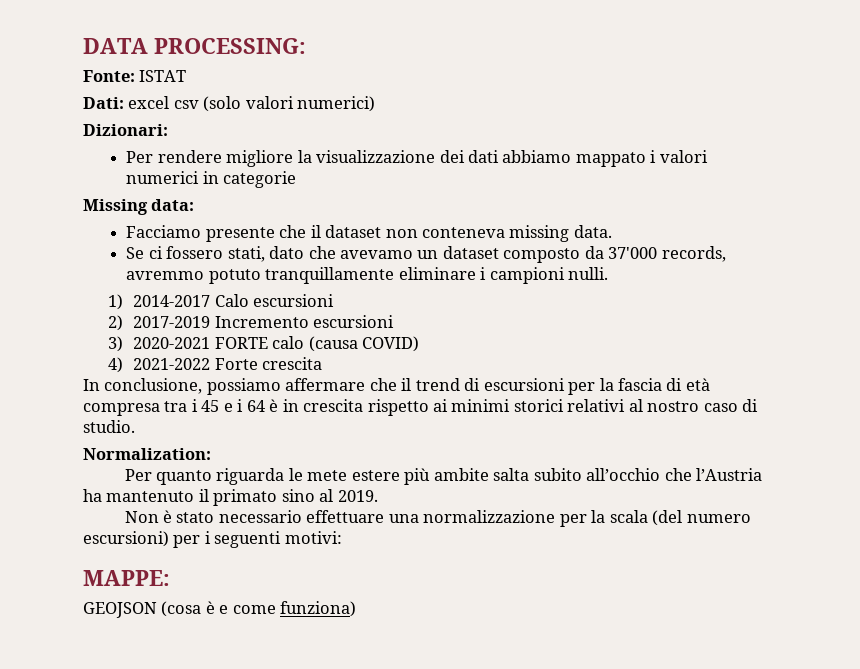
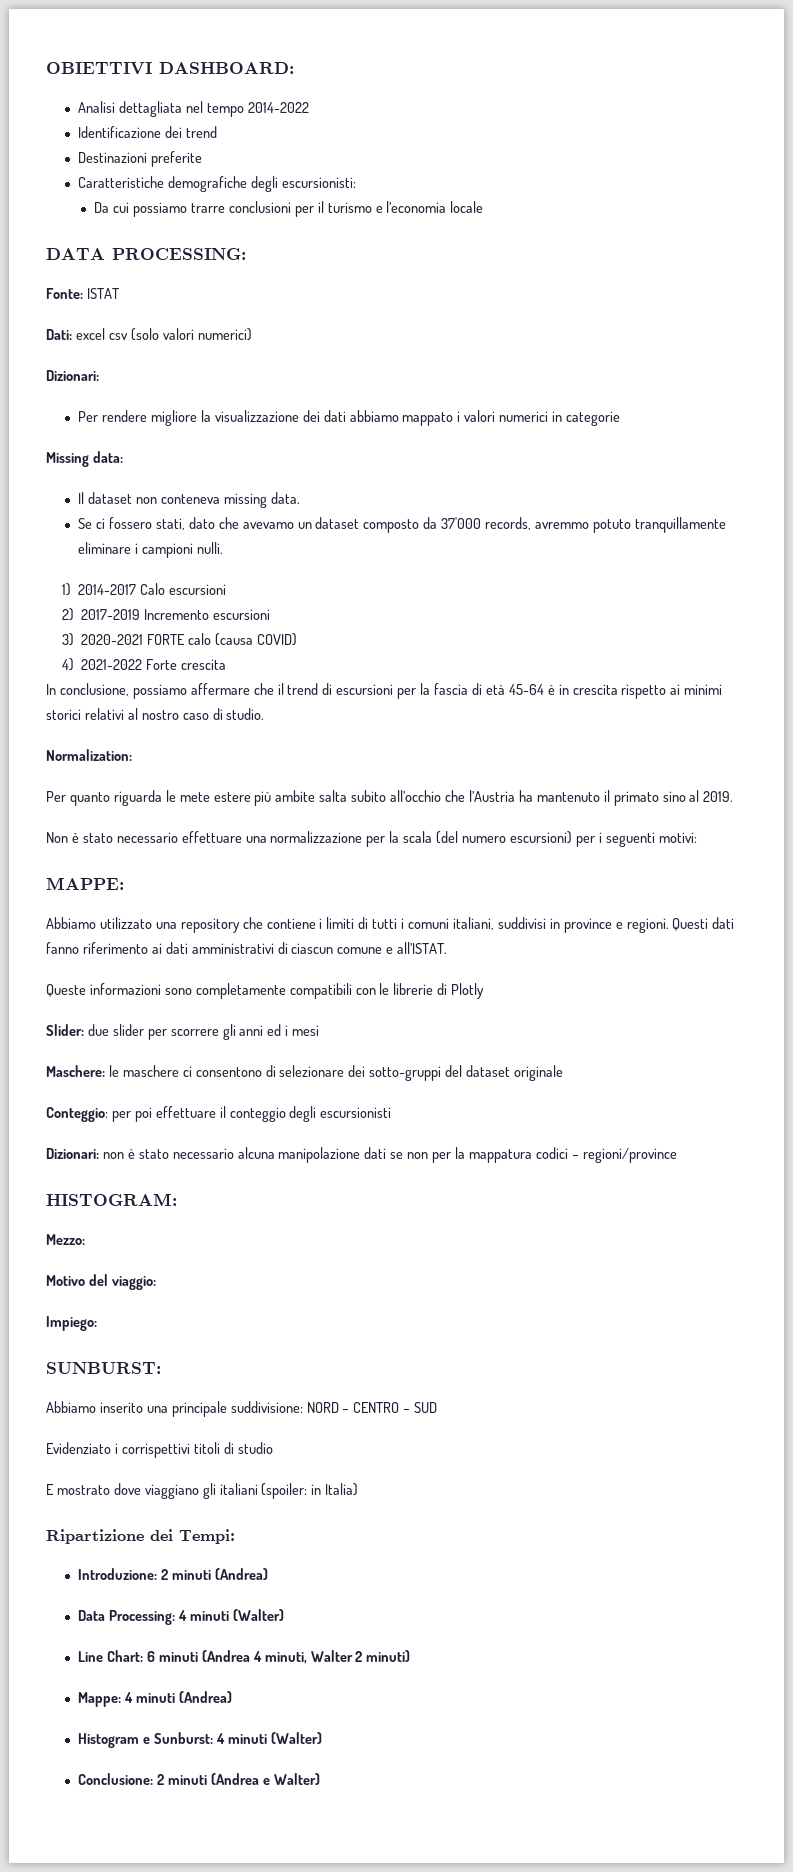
(83, 46) none -> [46,62,294,74] [78,101,309,117] [78,126,217,138] [78,151,203,167] [78,176,356,192] [94,201,484,217] OBIETTIVI DASHBOARD: // Analisi dettagliata nel tempo 2014-2022 // Identificazione dei trend // Destinazioni preferite // Caratteristiche demografiche degli escursionisti: // Da cui possiamo trarre conclusioni per il turismo e l’economia locale //
[126,225,321,242] Facciamo presente che il -> [78,492,85,504] Il
[83,399,265,416] compresa tra i 45 e i 64 -> [508,684,544,695] 45-64
[83,601,357,618] GEOJSON (cosa è e come funziona) -> [46,917,735,933] [46,942,448,954] [46,983,485,999] [46,1024,320,1040] [46,1065,564,1081] [46,1106,392,1122] [46,1147,677,1163] [46,1193,177,1206] [46,1234,85,1245] [46,1274,156,1290] [46,1316,97,1331] [46,1362,161,1374] [46,1401,438,1417] [46,1442,273,1458] [46,1483,359,1499] [46,1529,235,1544] [78,1568,268,1580] [78,1609,284,1625] [78,1650,411,1664] [78,1691,232,1707] [78,1732,322,1748] [78,1773,320,1785] Abbiamo utilizzato una repository che contiene i limiti di tutti i comuni italiani, suddivisi in province e regioni. Questi dati fanno riferimento ai dati amministrativi di ciascun comune e all’ISTAT. // Queste informazioni sono completamente compatibili con le librerie di Plotly // Slider: due slider per scorrere gli anni ed i mesi // Maschere: le maschere ci consentono di selezionare dei sotto-gruppi del dataset originale // Conteggio: per poi effettuare il conteggio degli escursionisti // Dizionari: non è stato necessario alcuna manipolazione dati se non per la mappatura codici – regioni/province // HISTOGRAM: // Mezzo: // Motivo del viaggio: // Impiego: // SUNBURST: // Abbiamo inserito una principale suddivisione: NORD – CENTRO – SUD // Evidenziato i corrispettivi titoli di studio // E mostrato dove viaggiano gli italiani (spoiler: in Italia) // Ripartizione dei Tempi: // Introduzione: 2 minuti (Andrea) // Data Processing: 4 minuti (Walter) // Line Chart: 6 minuti (Andrea 4 minuti, Walter 2 minuti) // Mappe: 4 minuti (Andrea) // Histogram e Sunburst: 4 minuti (Walter) // Conclusione: 2 minuti (Andrea e Walter)

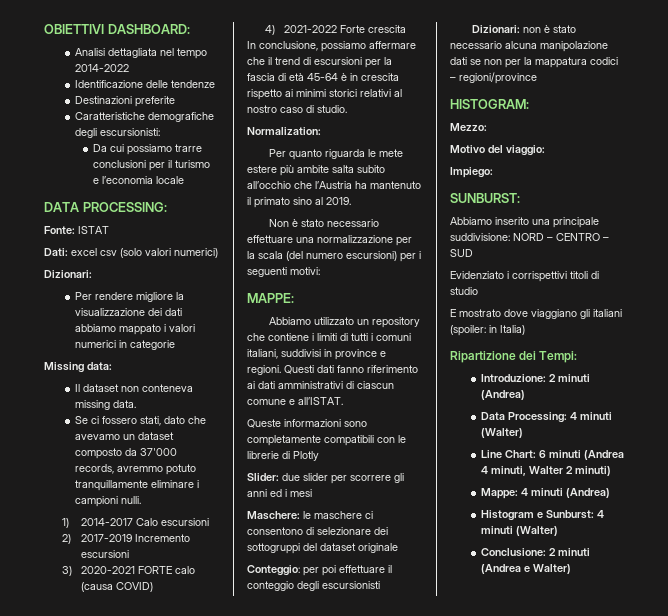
[165,126,217,138] dei trend -> [145,80,215,88] delle tendenze
[155,922,177,929] una -> [357,319,370,325] un
[369,1066,442,1081] sotto-gruppi -> [247,543,300,554] sottogruppi

